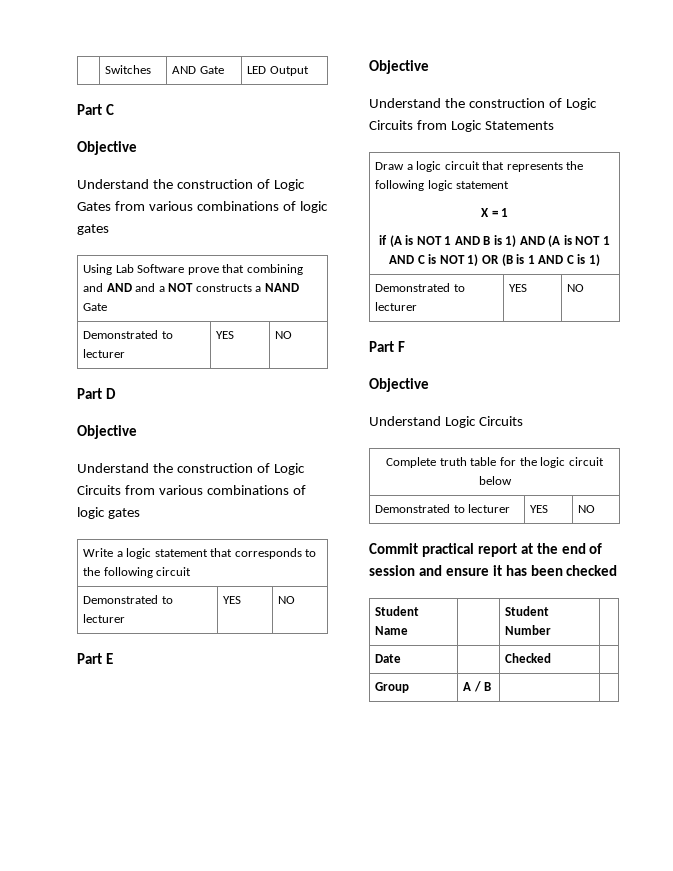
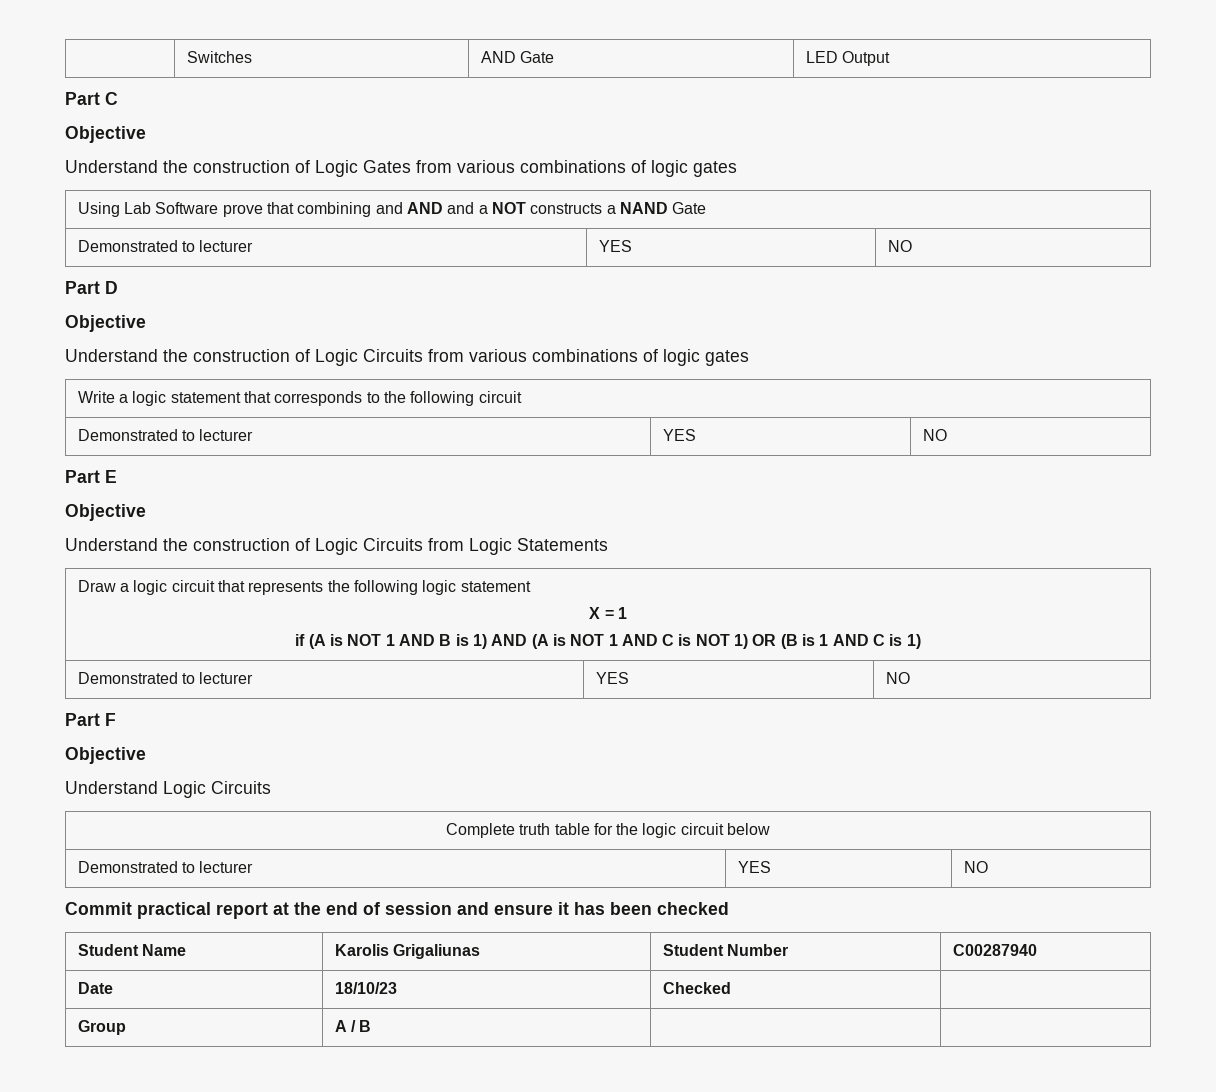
(409, 630) none -> [334,944,481,959] Karolis Grigaliunas
(552, 630) none -> [952,944,1037,956] C00287940
(402, 658) none -> [334,982,397,994] 18/10/23

